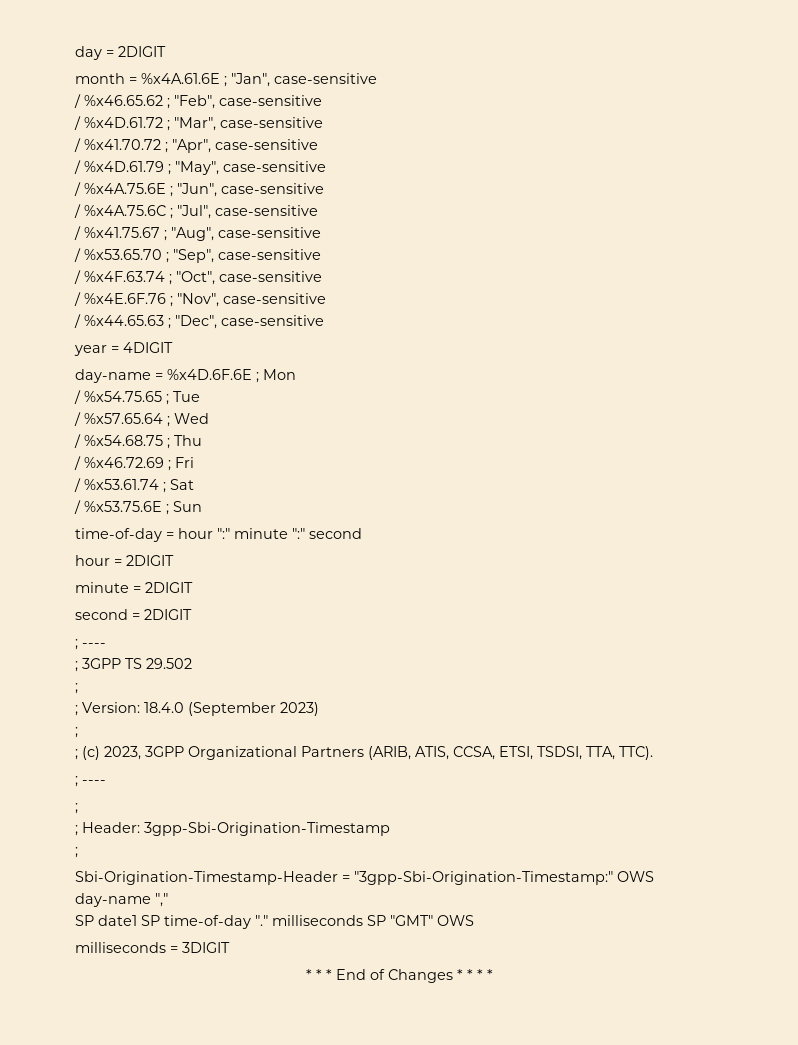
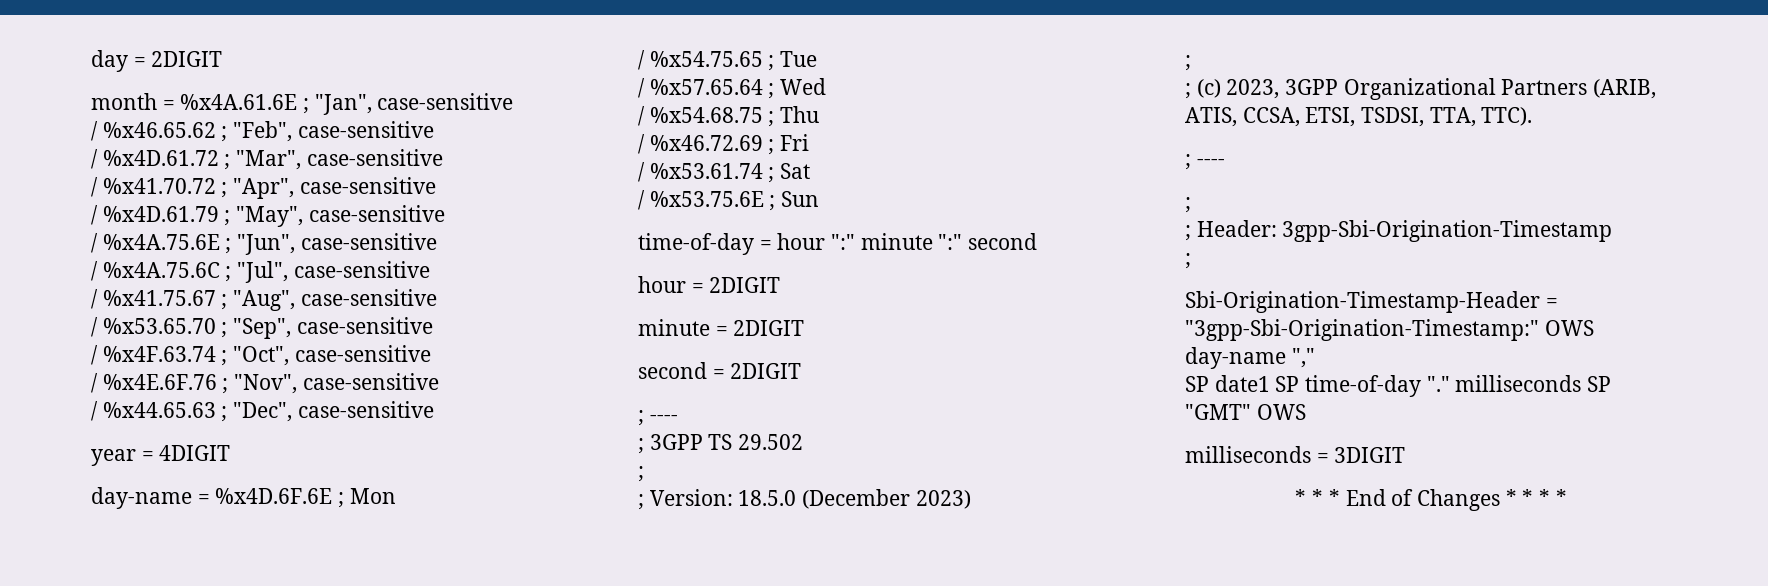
[144,702,276,716] 18.4.0 (September -> [738,489,911,509] 18.5.0 (December

